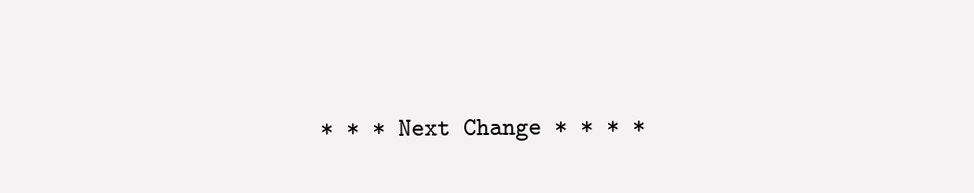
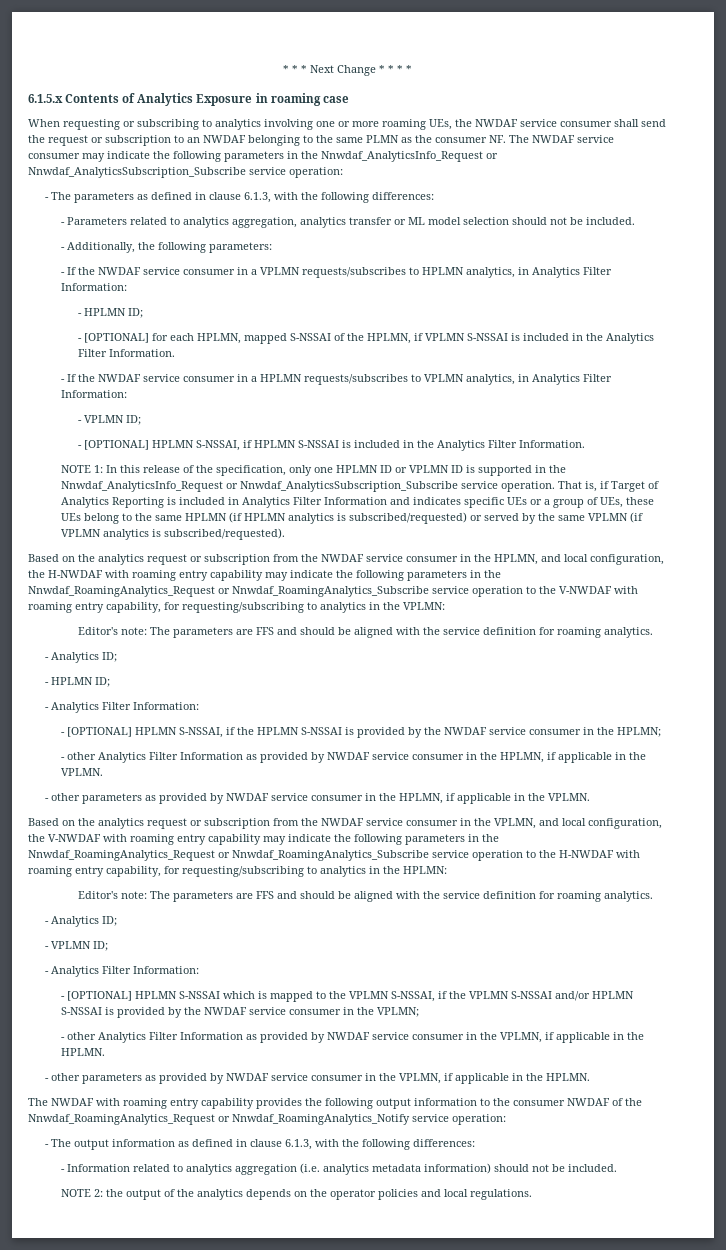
(646, 127) none -> [28,93,349,106] [28,119,666,130] [28,135,614,146] [28,151,498,162] [28,167,343,178] [44,192,434,203] [61,217,636,228] [61,242,273,253] [61,267,613,278] [61,283,128,291] [77,308,143,318] [77,333,654,344] [77,349,175,357] [61,374,613,385] [61,390,128,398] [77,415,141,425] [77,440,585,451] [61,465,567,476] [61,481,660,492] [61,497,655,508] [61,512,644,524] [61,528,286,540] [28,554,664,565] [28,570,501,581] [28,586,638,597] [28,602,445,613] [77,627,653,638] [44,652,117,663] [44,677,110,687] [44,702,199,713] [61,727,662,738] [61,752,647,763] [61,768,104,776] [44,793,590,804] [28,818,662,829] [28,834,499,845] [28,850,640,861] [28,866,447,877] [77,891,653,902] [44,916,117,927] [44,941,108,951] [44,966,199,977] [61,991,635,1002] [61,1007,420,1018] [61,1032,645,1043] [61,1048,106,1056] [44,1073,590,1084] [28,1098,642,1109] [28,1114,506,1125] [44,1139,475,1150] [61,1163,618,1175] [61,1189,533,1200] // 6.1.5.x Contents of Analytics Exposure in roaming case // When requesting or subscribing to analytics involving one or more roaming UEs, the NWDAF service consumer shall send the request or subscription to an NWDAF belonging to the same PLMN as the consumer NF. The NWDAF service consumer may indicate the following parameters in the Nnwdaf_AnalyticsInfo_Request or Nnwdaf_AnalyticsSubscription_Subscribe service operation: // - The parameters as defined in clause 6.1.3, with the following differences: // - Parameters related to analytics aggregation, analytics transfer or ML model selection should not be included. // - Additionally, the following parameters: // - If the NWDAF service consumer in a VPLMN requests/subscribes to HPLMN analytics, in Analytics Filter Information: // - HPLMN ID; // - [OPTIONAL] for each HPLMN, mapped S-NSSAI of the HPLMN, if VPLMN S-NSSAI is included in the Analytics Filter Information. // - If the NWDAF service consumer in a HPLMN requests/subscribes to VPLMN analytics, in Analytics Filter Information: // - VPLMN ID; // - [OPTIONAL] HPLMN S-NSSAI, if HPLMN S-NSSAI is included in the Analytics Filter Information. // NOTE 1: In this release of the specification, only one HPLMN ID or VPLMN ID is supported in the Nnwdaf_AnalyticsInfo_Request or Nnwdaf_AnalyticsSubscription_Subscribe service operation. That is, if Target of Analytics Reporting is included in Analytics Filter Information and indicates specific UEs or a group of UEs, these UEs belong to the same HPLMN (if HPLMN analytics is subscribed/requested) or served by the same VPLMN (if VPLMN analytics is subscribed/requested). // Based on the analytics request or subscription from the NWDAF service consumer in the HPLMN, and local configuration, the H-NWDAF with roaming entry capability may indicate the following parameters in the Nnwdaf_RoamingAnalytics_Request or Nnwdaf_RoamingAnalytics_Subscribe service operation to the V-NWDAF with roaming entry capability, for requesting/subscribing to analytics in the VPLMN: // Editor's note: The parameters are FFS and should be aligned with the service definition for roaming analytics. // - Analytics ID; // - HPLMN ID; // - Analytics Filter Information: // - [OPTIONAL] HPLMN S-NSSAI, if the HPLMN S-NSSAI is provided by the NWDAF service consumer in the HPLMN; // - other Analytics Filter Information as provided by NWDAF service consumer in the HPLMN, if applicable in the VPLMN. // - other parameters as provided by NWDAF service consumer in the HPLMN, if applicable in the VPLMN. // Based on the analytics request or subscription from the NWDAF service consumer in the VPLMN, and local configuration, the V-NWDAF with roaming entry capability may indicate the following parameters in the Nnwdaf_RoamingAnalytics_Request or Nnwdaf_RoamingAnalytics_Subscribe service operation to the H-NWDAF with roaming entry capability, for requesting/subscribing to analytics in the HPLMN: // Editor's note: The parameters are FFS and should be aligned with the service definition for roaming analytics. // - Analytics ID; // - VPLMN ID; // - Analytics Filter Information: // - [OPTIONAL] HPLMN S-NSSAI which is mapped to the VPLMN S-NSSAI, if the VPLMN S-NSSAI and/or HPLMN S-NSSAI is provided by the NWDAF service consumer in the VPLMN; // - other Analytics Filter Information as provided by NWDAF service consumer in the VPLMN, if applicable in the HPLMN. // - other parameters as provided by NWDAF service consumer in the VPLMN, if applicable in the HPLMN. // The NWDAF with roaming entry capability provides the following output information to the consumer NWDAF of the Nnwdaf_RoamingAnalytics_Request or Nnwdaf_RoamingAnalytics_Notify service operation: // - The output information as defined in clause 6.1.3, with the following differences: // - Information related to analytics aggregation (i.e. analytics metadata information) should not be included. // NOTE 2: the output of the analytics depends on the operator policies and local regulations.

